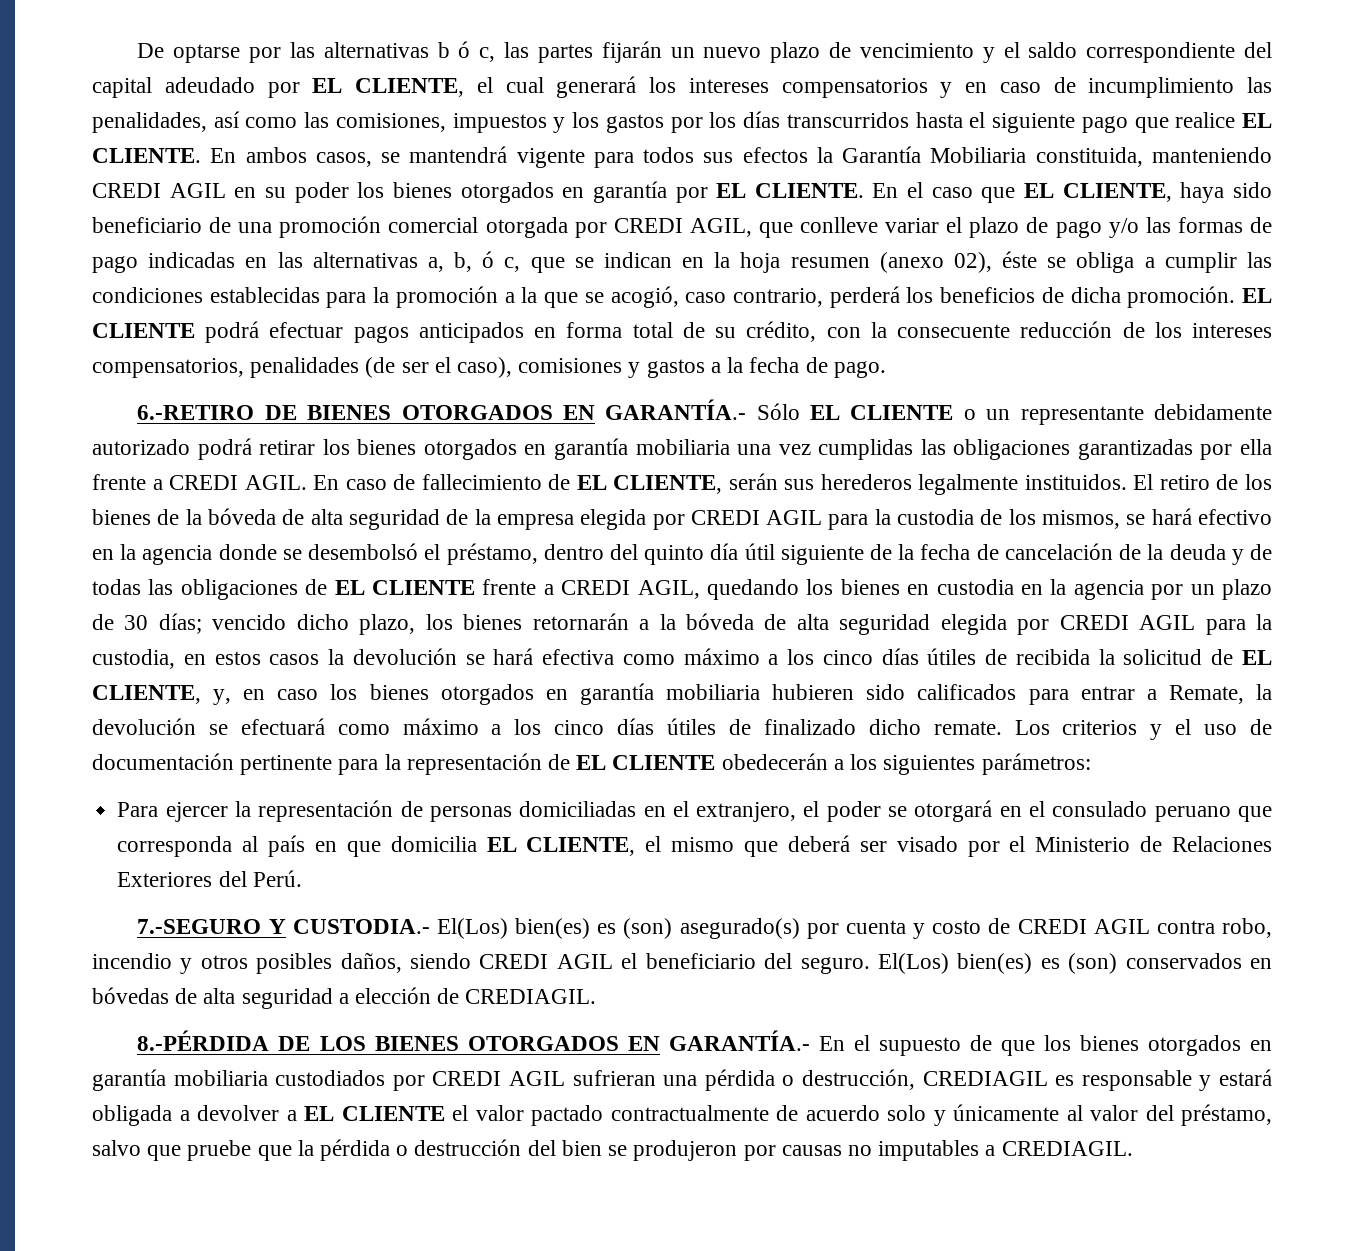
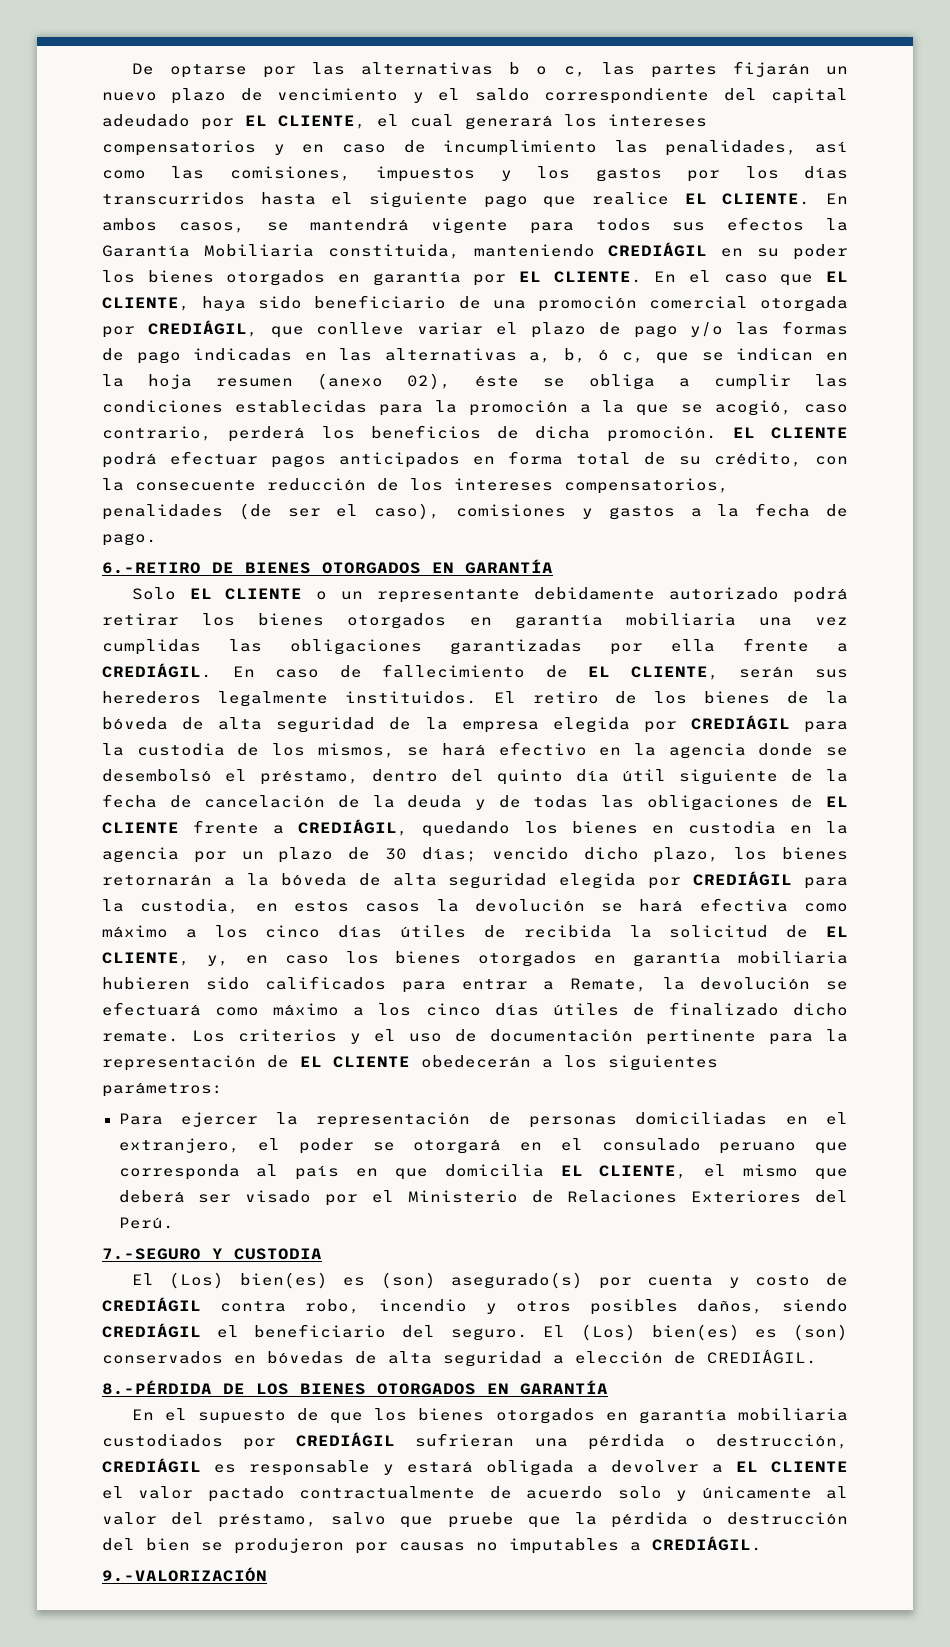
[458,41,471,58] ó -> [536,66,548,75] o
[92,183,226,198] CREDI AGIL -> [608,242,708,257] CREDIÁGIL
[613,218,752,237] CREDI AGIL, -> [147,320,258,337] CREDIÁGIL,
[605,399,800,420] GARANTÍA.- Sólo -> [465,559,553,574] [131,587,176,600] GARANTÍA // Solo
[169,475,307,490] CREDI AGIL. -> [102,663,212,678] CREDIÁGIL.
[690,510,823,525] CREDI AGIL -> [690,715,790,730] CREDIÁGIL
[561,580,700,599] CREDI AGIL, -> [298,819,409,836] CREDIÁGIL,
[1059,615,1196,630] CREDI AGIL -> [693,871,793,886] CREDIÁGIL
[292,918,508,939] CUSTODIA.- El(Los) -> [234,1248,322,1260] [131,1272,225,1289] CUSTODIA // El (Los)
[1017,919,1150,934] CREDI AGIL -> [102,1297,201,1312] CREDIÁGIL
[479,954,613,969] CREDI AGIL -> [102,1323,201,1338] CREDIÁGIL
[877,953,949,974] El(Los) -> [543,1324,637,1341] El (Los)
[465,989,597,1004] CREDIAGIL. -> [707,1349,817,1364] CREDIÁGIL.
[668,1030,810,1051] GARANTÍA.- -> [520,1380,608,1395] GARANTÍA //
[432,1071,565,1086] CREDI AGIL -> [296,1432,396,1447] CREDIÁGIL
[922,1071,1048,1086] CREDIAGIL -> [102,1458,201,1473] CREDIÁGIL
[1001,1141,1133,1156] CREDIAGIL. -> [652,1536,762,1551] [102,1567,267,1582] CREDIÁGIL. // 9.-VALORIZACIÓN

